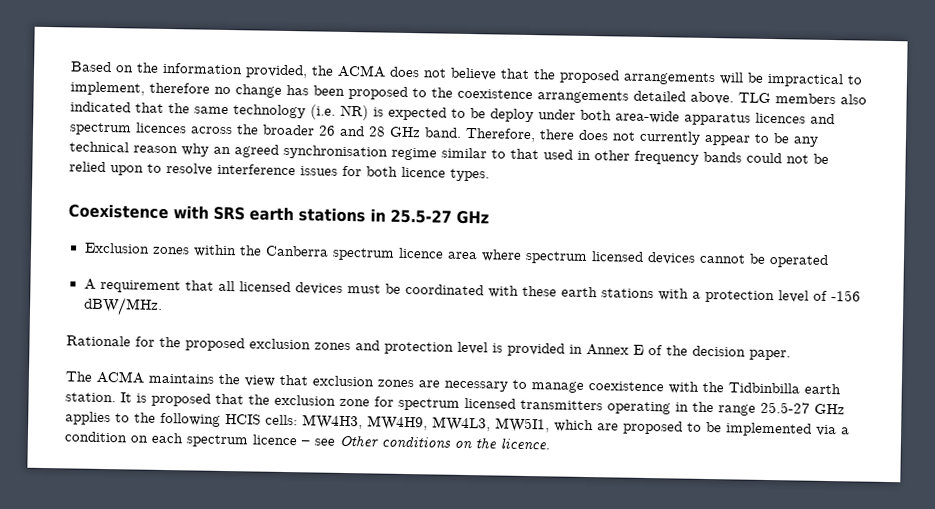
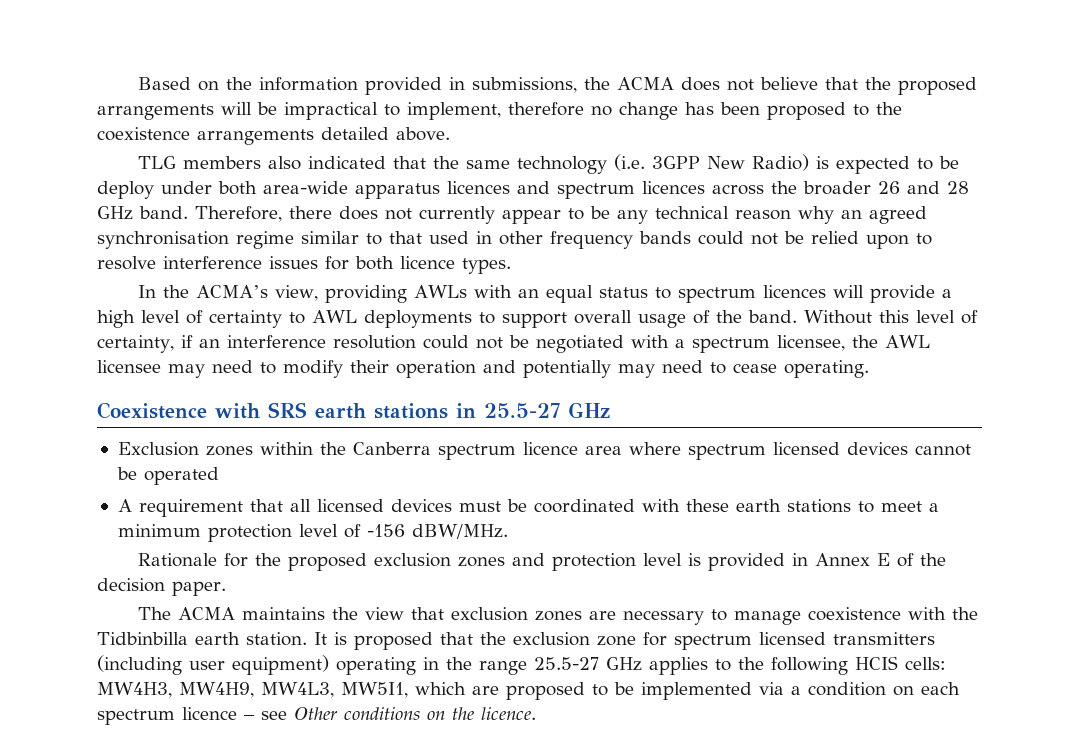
[245,64,308,79] provided, -> [364,77,577,95] provided in submissions,
(734, 98) none -> (450, 134) //
[340,104,369,121] NR) -> [651,154,809,171] 3GPP New Radio)
(490, 175) none -> [137,285,952,303] [97,310,978,328] [97,335,930,353] [97,360,869,378] // In the ACMA’s view, providing AWLs with an equal status to spectrum licences will provide a high level of certainty to AWL deployments to support overall usage of the band. Without this level of certainty, if an interference resolution could not be negotiated with a spectrum licensee, the AWL licensee may need to modify their operation and potentially may need to cease operating.
[657,288,701,301] with a -> [857,501,939,513] [117,524,201,537] to meet a minimum
(603, 405) none -> [97,655,329,675] (including user equipment)

